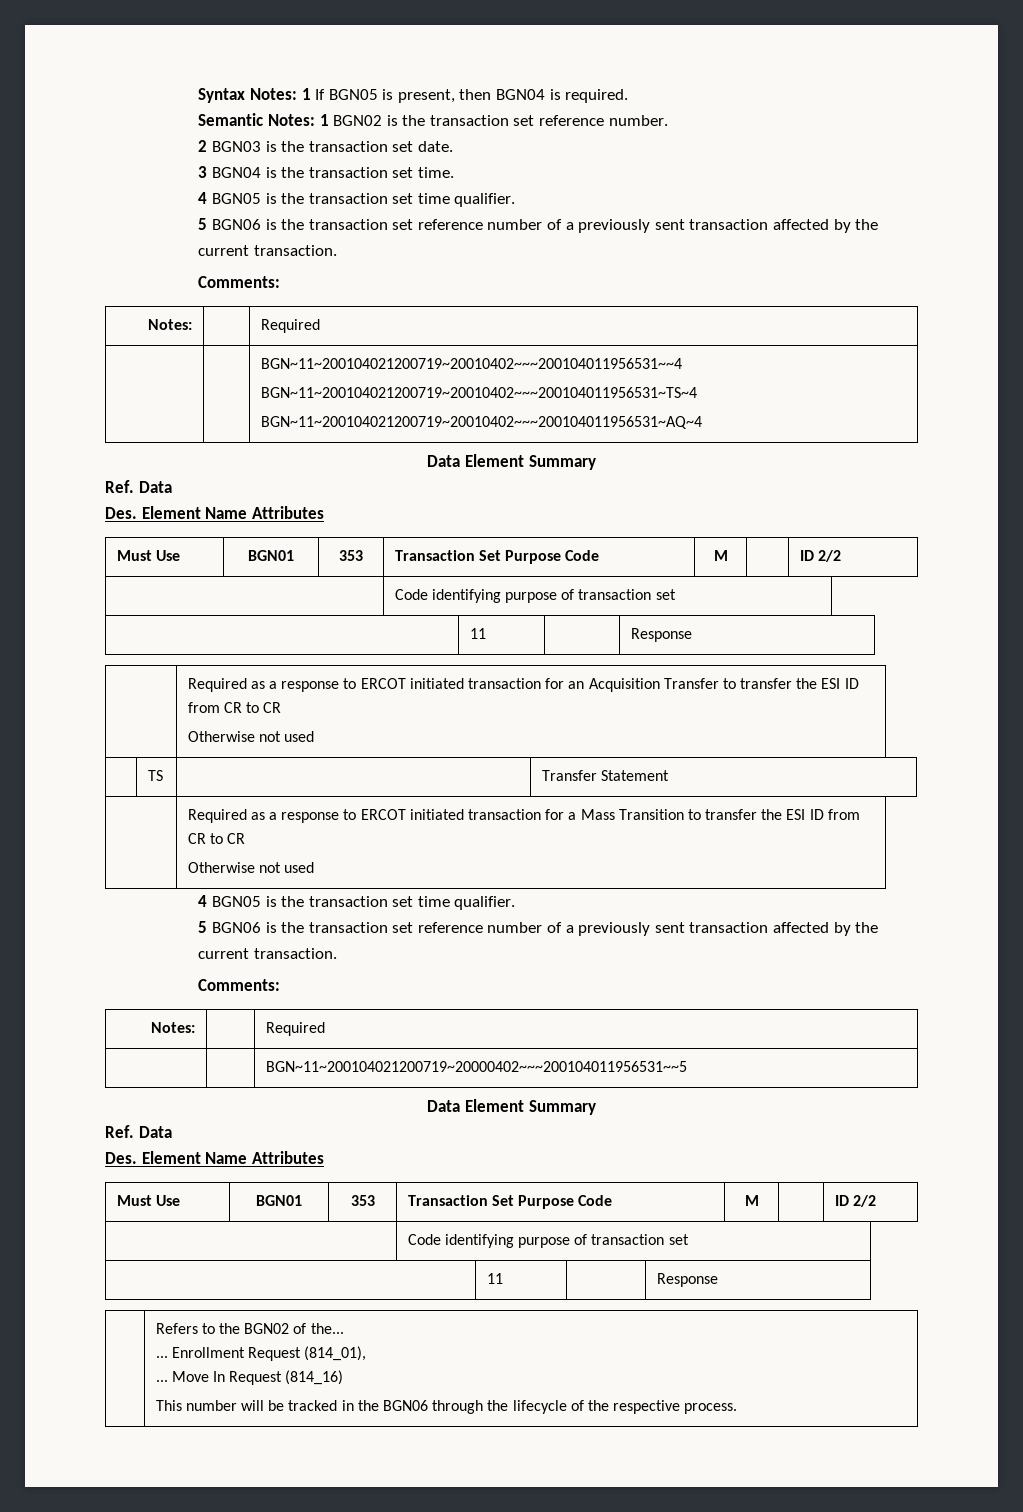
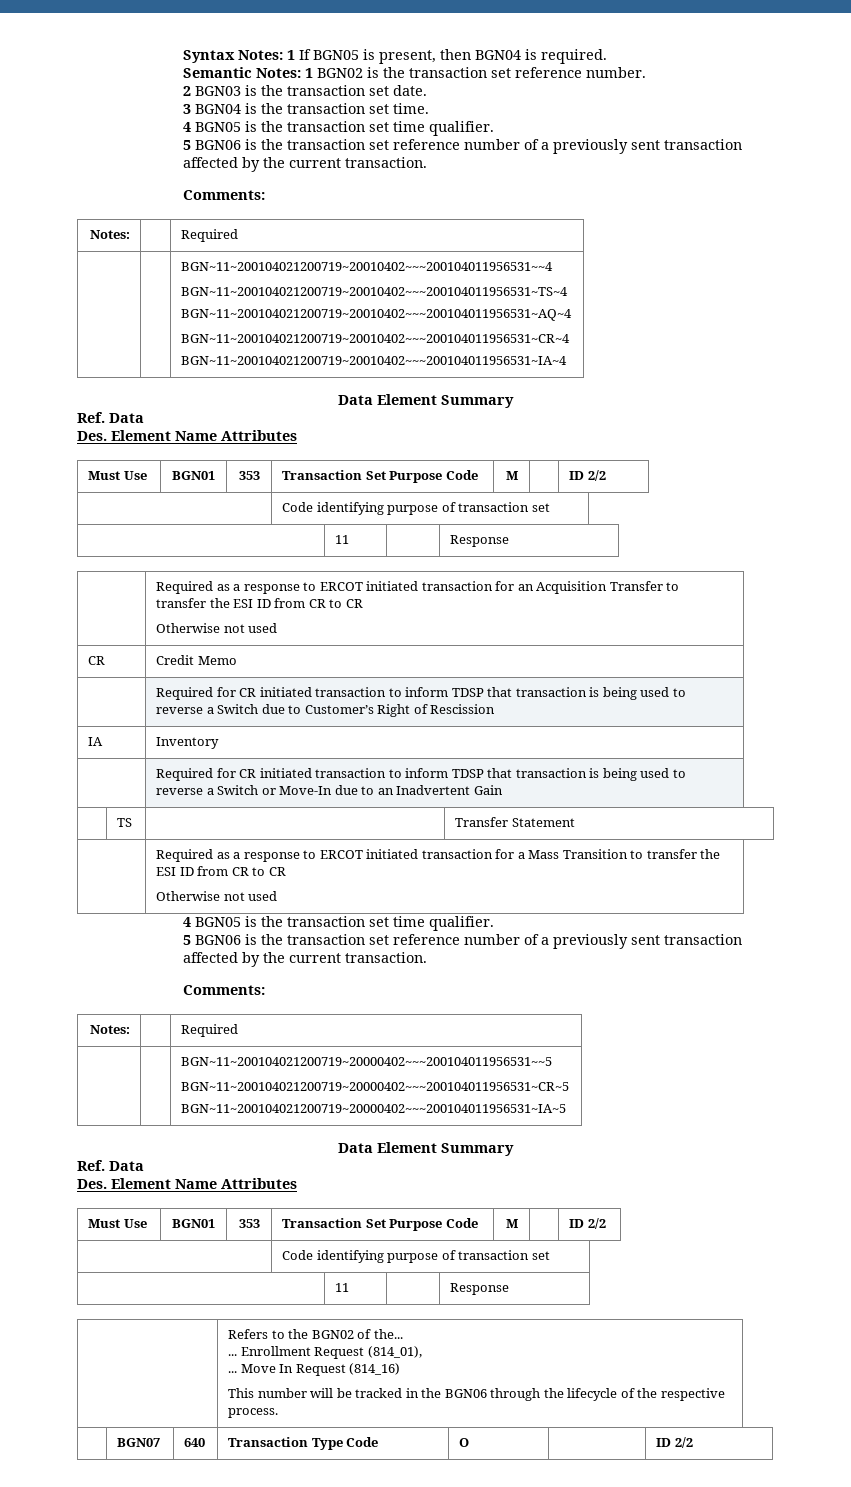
(702, 422) none -> [181,334,571,343] [181,356,568,365] // BGN~11~200104021200719~20010402~~~200104011956531~CR~4 // BGN~11~200104021200719~20010402~~~200104011956531~IA~4
(315, 736) none -> [88,656,106,665] [156,655,237,665] [156,687,686,700] [156,704,496,717] [88,737,104,746] [156,737,220,749] [156,768,686,781] [156,785,503,795] // CR | Credit Memo // | Required for CR initiated transaction to inform TDSP that transaction is being used to reverse a Switch due to Customer’s Right of Rescission // IA | Inventory // | Required for CR initiated transaction to inform TDSP that transaction is being used to reverse a Switch or Move-In due to an Inadvertent Gain
(687, 1066) none -> [181,1082,570,1091] [181,1104,567,1113] // BGN~11~200104021200719~20000402~~~200104011956531~CR~5 // BGN~11~200104021200719~20000402~~~200104011956531~IA~5
(738, 1408) none -> [117,1438,161,1447] [184,1438,206,1447] [228,1437,379,1450] [459,1438,470,1447] [656,1437,693,1448] // | BGN07 | 640 | Transaction Type Code | O | | ID 2/2

